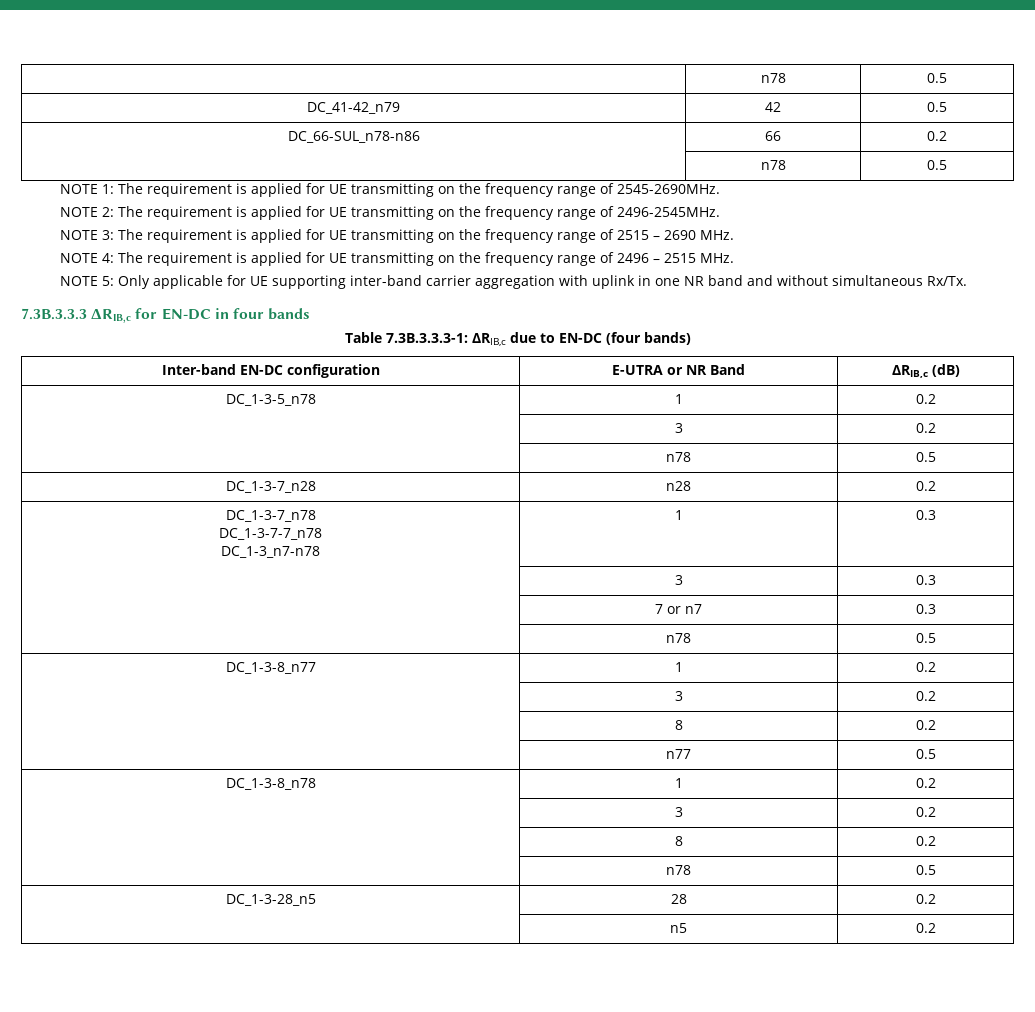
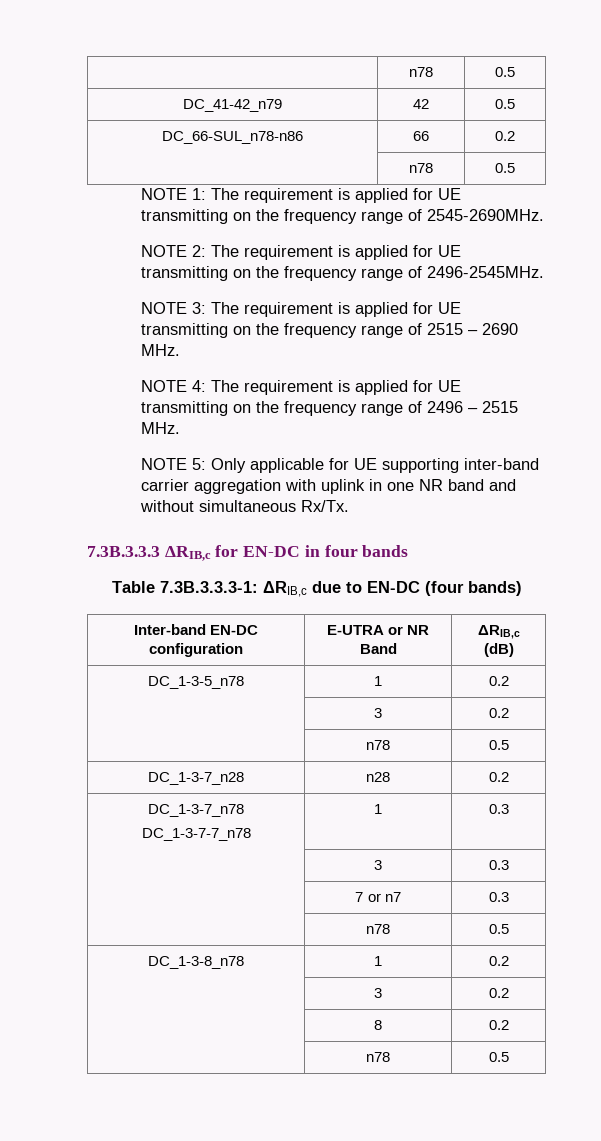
[221,546,320,558] // DC_1-3_n7-n78 -> (251, 834) none
[225,662,316,674] [674,662,683,672] [915,662,936,672] [674,691,683,701] [915,691,936,701] [674,720,683,730] [915,720,936,730] [666,749,691,759] [915,749,936,759] // DC_1-3-8_n77 | 1 | 0.2 // | 3 | 0.2 // | 8 | 0.2 // | n77 | 0.5 -> (509, 929) none
[225,894,316,906] [670,894,687,904] [915,894,936,904] [670,923,687,933] [915,923,936,933] // DC_1-3-28_n5 | 28 | 0.2 // | n5 | 0.2 -> (509, 1057) none

